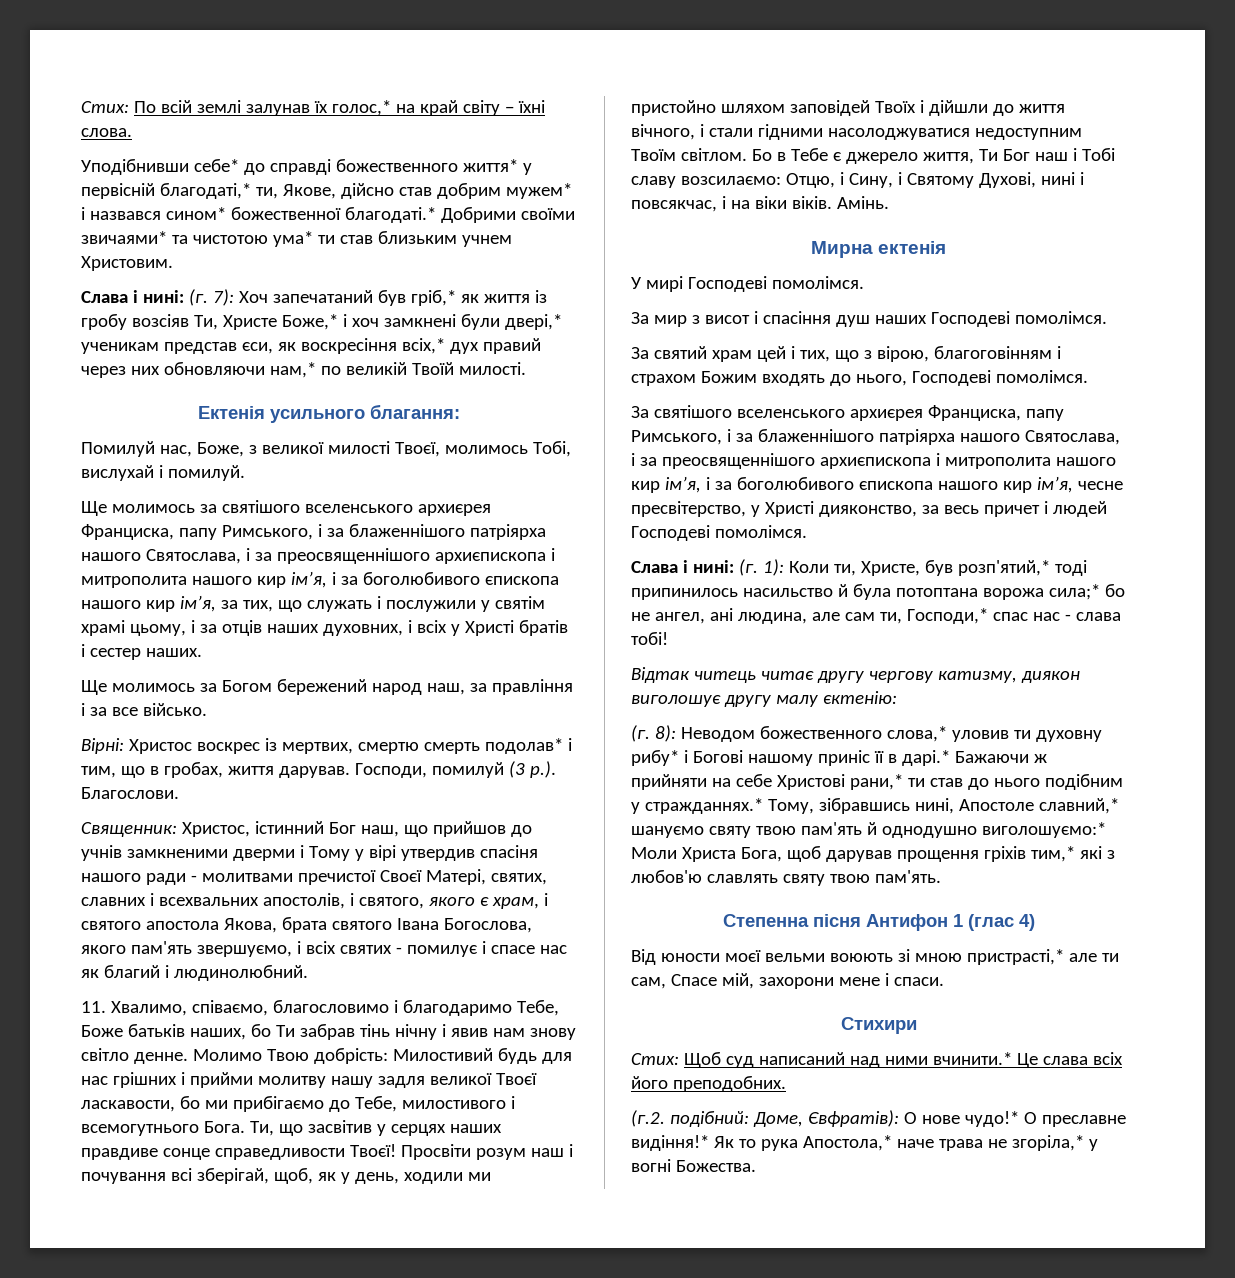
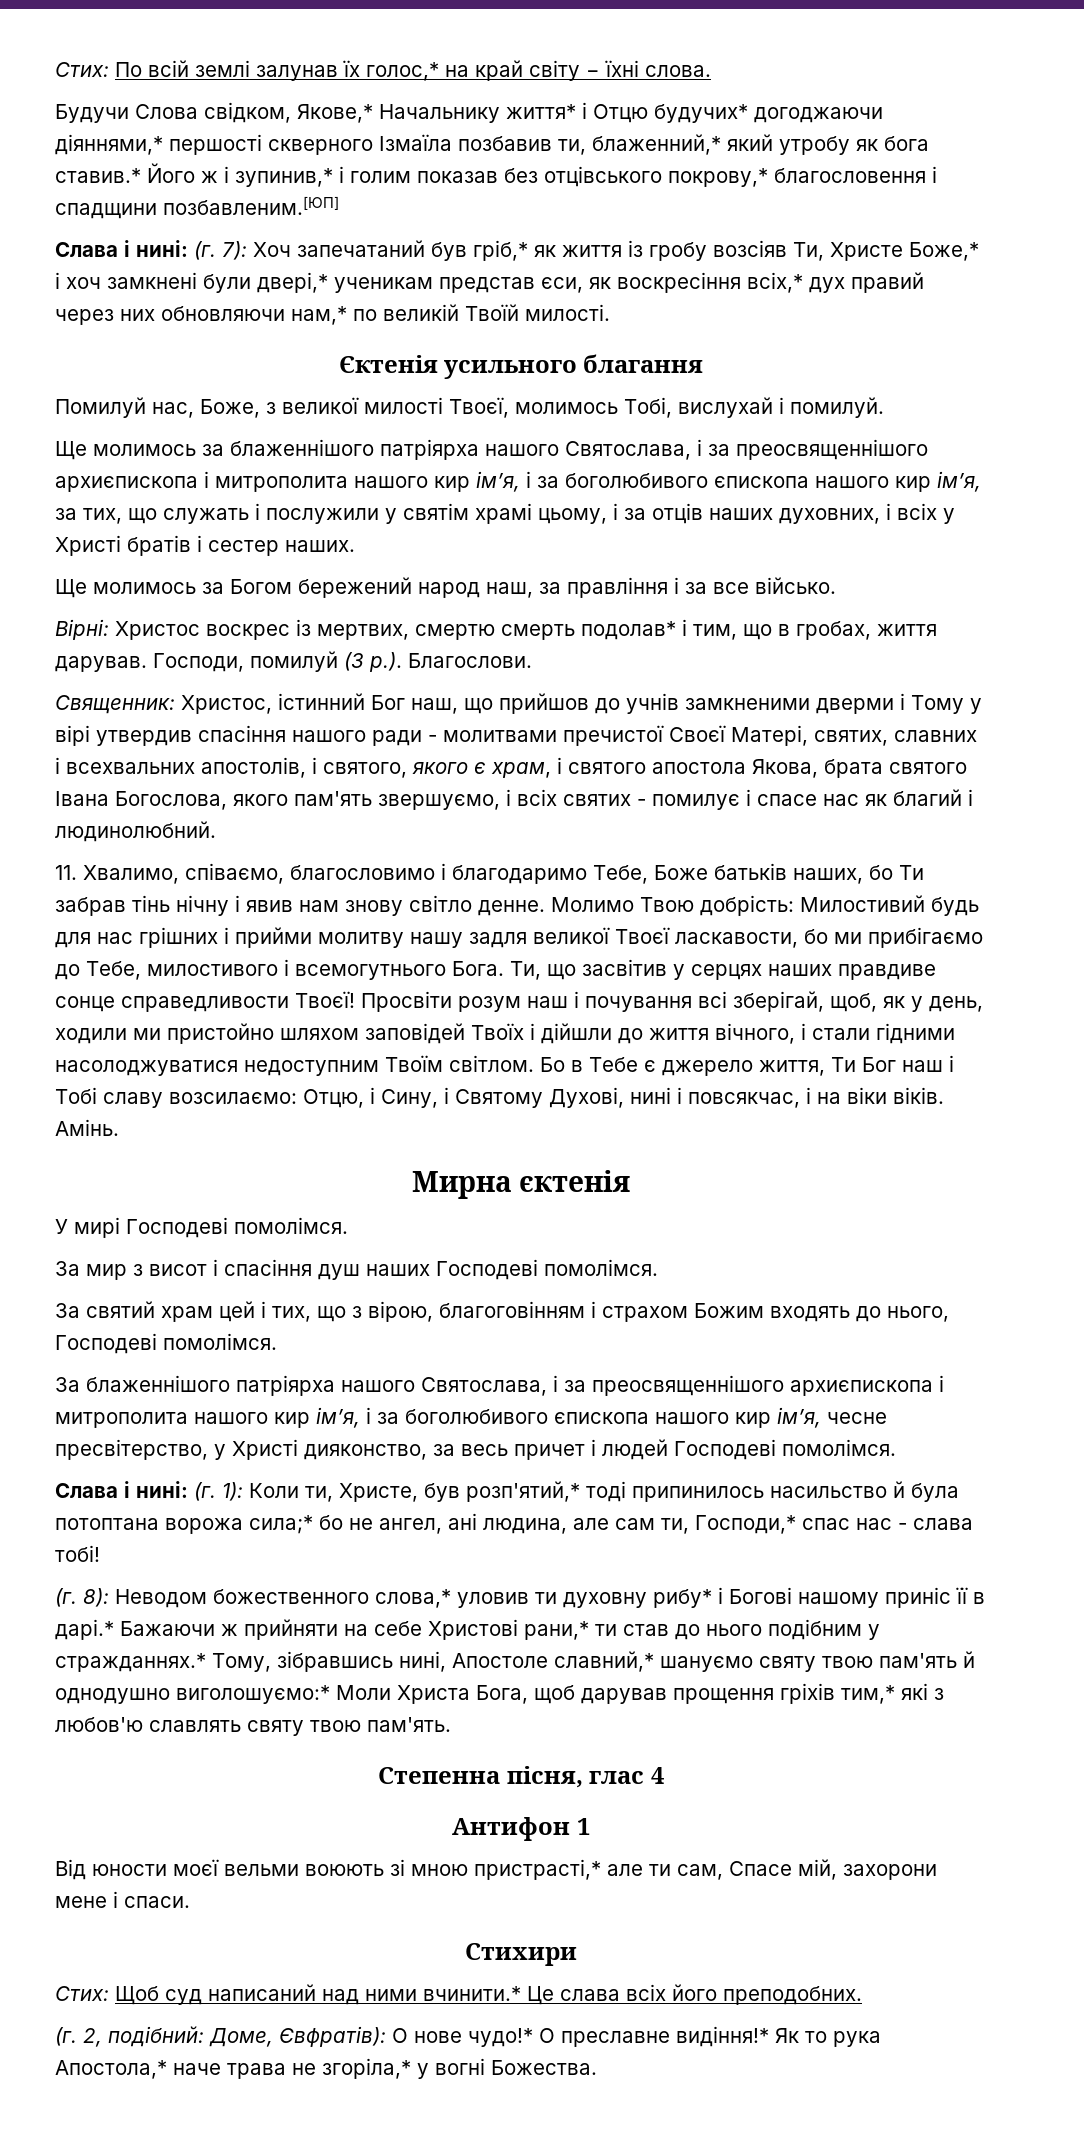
[81,159,532,175] [81,183,572,199] [81,207,575,223] [81,231,512,247] [81,256,173,271] Уподібнивши себе* до справді божественного життя* у первісній благодаті,* ти, Якове, дійсно став добрим мужем* і назвався сином* божественної благодаті.* Добрими своїми звичаями* та чистотою ума* ти став близьким учнем Христовим. -> [55,102,883,123] [55,134,929,155] [55,163,937,187] [55,196,339,219] Будучи Слова свідком, Якове,* Начальнику життя* і Отцю будучих* догоджаючи діяннями,* першості скверного Ізмаїла позбавив ти, блаженний,* який утробу як бога ставив.* Його ж і зупинив,* і голим показав без отцівського покрову,* благословення і спадщини позбавленим.[ЮП]
[197,404,460,423] Ектенія усильного благання: -> [338,354,704,379] Єктенія усильного благання
[221,500,491,516] [81,524,344,540] святішого вселенського архиєрея Франциска, папу Римського, і за -> (224, 450) none
[479,845,538,858] спасіня -> [198,725,286,742] спасіння
[878,241,947,254] ектенія -> [519,1170,631,1192] єктенія
[653,405,1064,421] [631,429,753,445] святішого вселенського архиєрея Франциска, папу Римського, і за -> (80, 1384) none
[631,667,1080,683] [631,691,897,707] // Відтак читець читає другу чергову катизму, диякон виголошує другу малу єктенію: -> (100, 1553) none
[812,914,861,927] пісня -> [506,1766,664,1788] пісня, глас 4 //
[967,914,1035,931] (глас 4) -> (590, 1826) none
[631,1110,665,1127] (г.2. -> [55,2027,102,2047] (г. 2,

